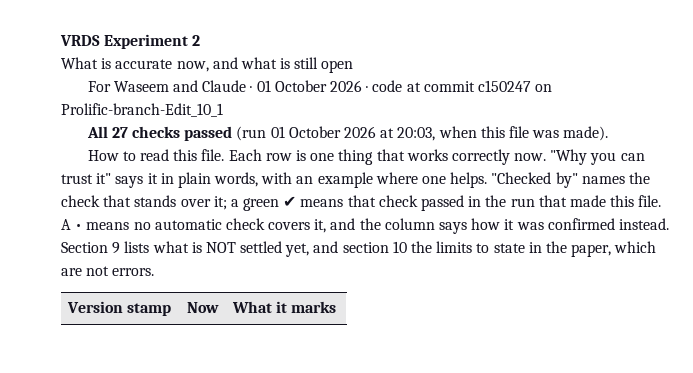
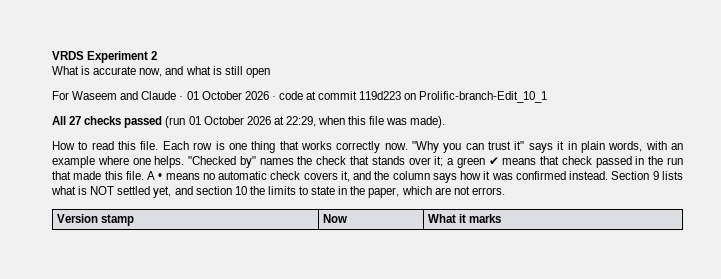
[477,80,531,92] c150247 -> [359,91,402,100] 119d223
[397,127,436,141] 20:03, -> [285,116,316,127] 22:29,

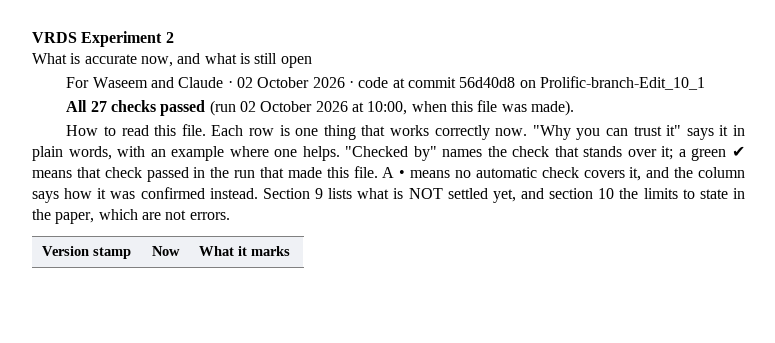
[186,91,199,100] 01 -> [236,77,253,88] 02
[359,91,402,100] 119d223 -> [459,77,516,88] 56d40d8
[188,116,201,125] 01 -> [239,101,256,112] 02
[285,116,316,127] 22:29, -> [367,101,408,115] 10:00,

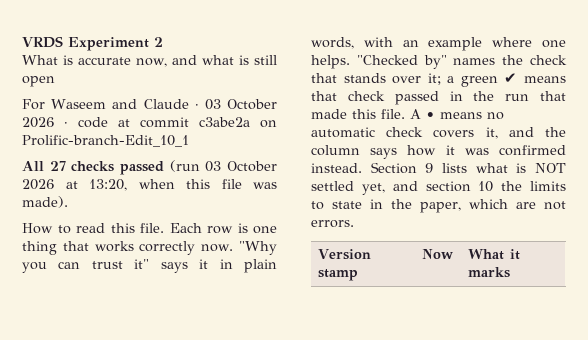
[236,77,253,88] 02 -> [204,99,221,110] 03
[459,77,516,88] 56d40d8 -> [199,117,250,127] c3abe2a
[239,101,256,112] 02 -> [205,161,222,172] 03
[367,101,408,115] 10:00, -> [89,179,127,191] 13:20,

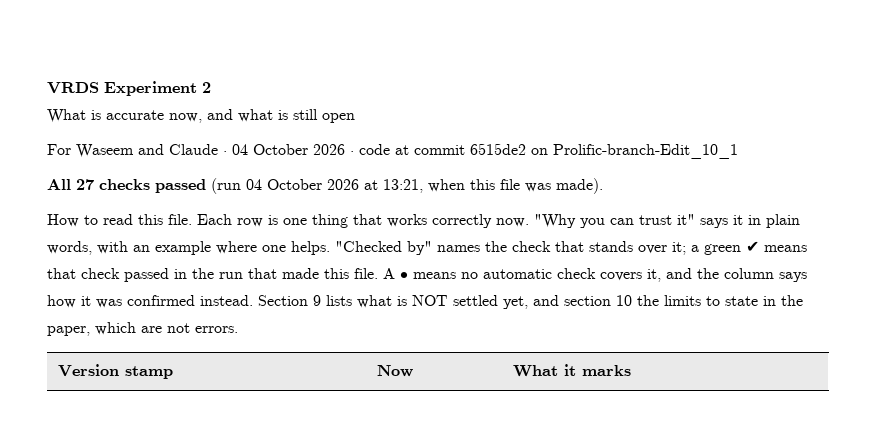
[204,99,221,110] 03 -> [232,144,248,155] 04
[199,117,250,127] c3abe2a -> [470,143,526,155] 6515de2
[205,161,222,172] 03 -> [246,179,262,190] 04
[89,179,127,191] 13:20, -> [383,179,423,193] 13:21,

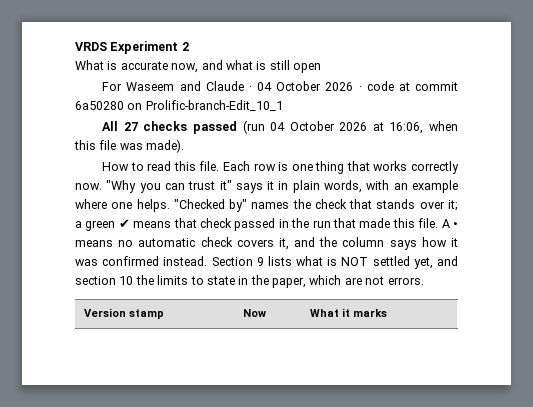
[470,143,526,155] 6515de2 -> [75,101,124,110] 6a50280
[383,179,423,193] 13:21, -> [389,122,424,134] 16:06,

